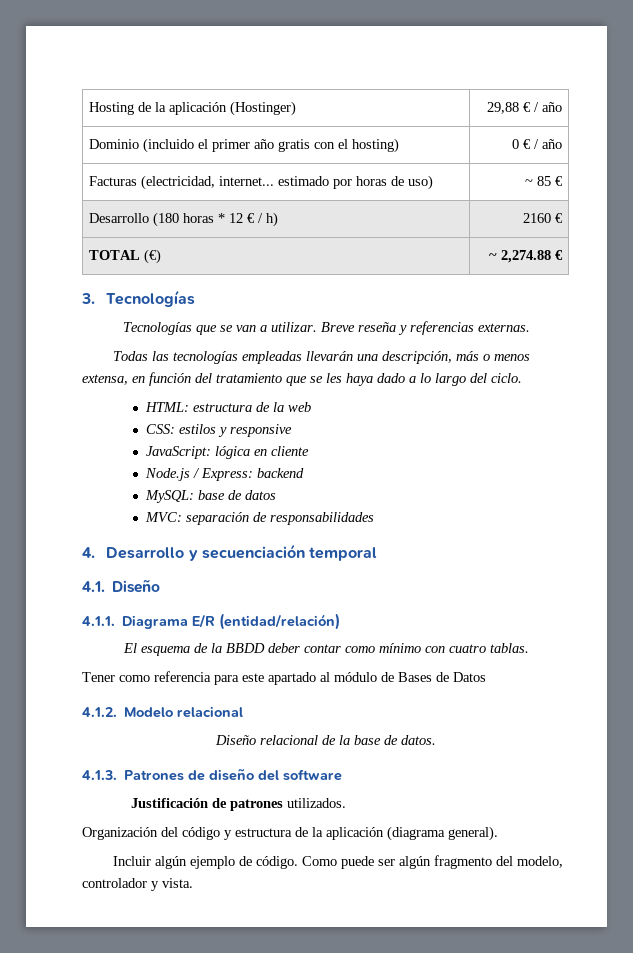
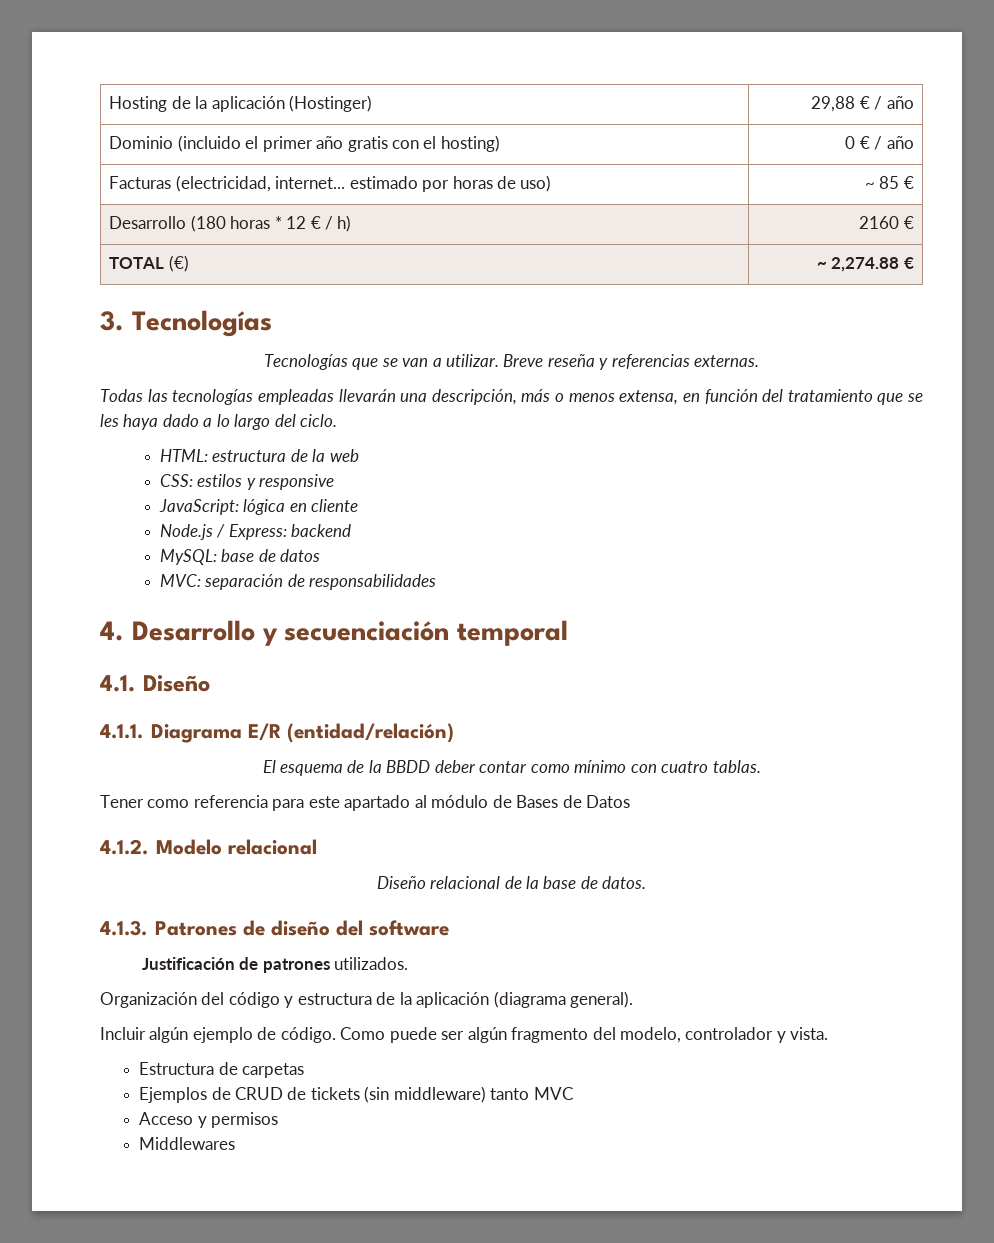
(193, 883) none -> [139,1062,304,1078] [139,1086,573,1103] [139,1112,278,1128] [139,1137,236,1150] // Estructura de carpetas // Ejemplos de CRUD de tickets (sin middleware) tanto MVC // Acceso y permisos // Middlewares

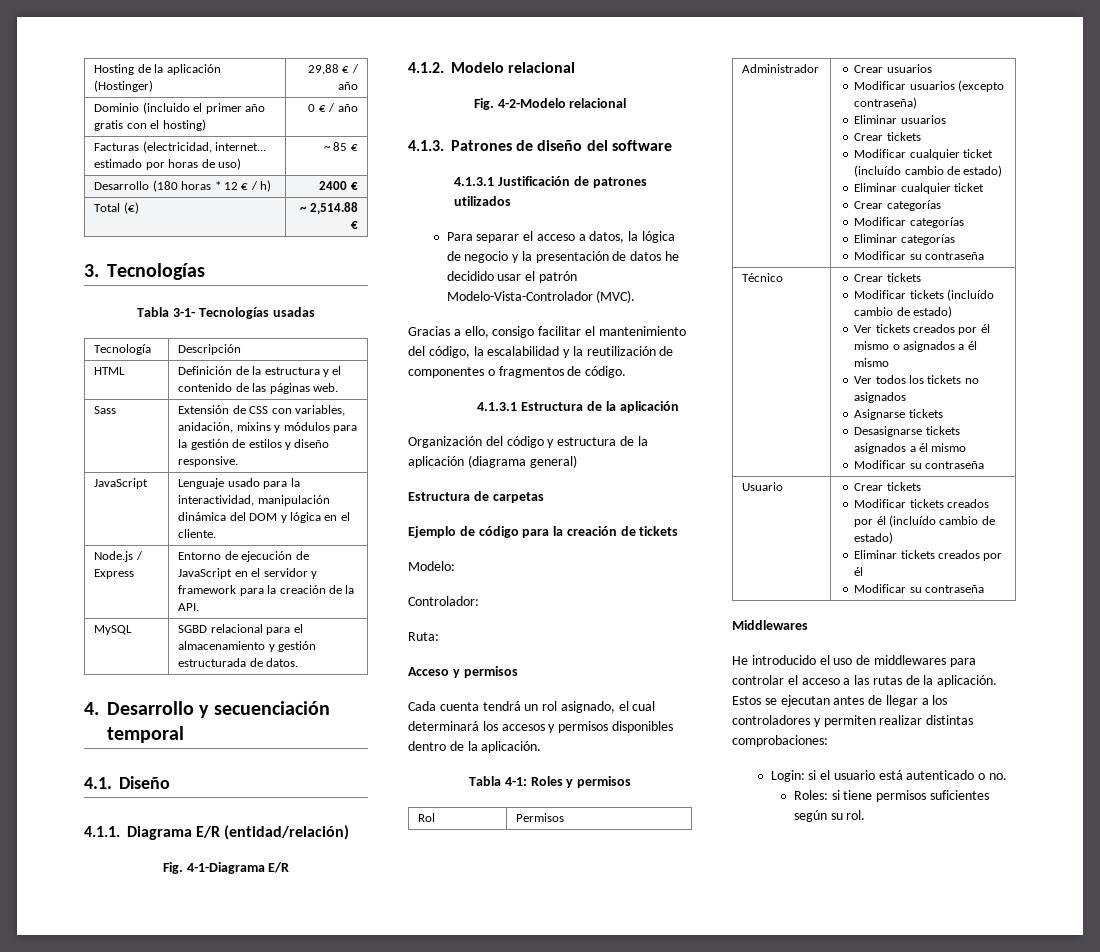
[859,216,914,229] [109,257,165,269] 2160 € // TOTAL -> [319,181,358,190] [94,203,121,212] 2400 € // Total
[831,257,900,272] 2,274.88 -> [309,202,358,214] 2,514.88
[263,354,760,370] [100,389,923,405] [100,414,338,430] [159,449,359,462] [159,474,335,490] [158,499,359,515] [159,524,352,540] [159,549,321,565] [159,574,437,590] Tecnologías que se van a utilizar. Breve reseña y referencias externas. // Todas las tecnologías empleadas llevarán una descripción, más o menos extensa, en función del tratamiento que se les haya dado a lo largo del ciclo. // HTML: estructura de la web // CSS: estilos y responsive // JavaScript: lógica en cliente // Node.js / Express: backend // MySQL: base de datos // MVC: separación de responsabilidades -> [137,307,315,319] [94,344,152,355] [178,344,242,355] [94,367,126,375] [178,366,342,377] [178,383,338,394] [94,406,117,414] [178,405,345,416] [178,422,357,433] [178,439,330,450] [178,456,239,467] [94,478,149,489] [178,478,300,489] [178,495,330,506] [178,512,350,523] [178,529,217,538] [94,551,143,562] [94,569,135,579] [178,551,309,562] [178,568,317,579] [178,585,355,596] [178,603,200,611] [94,625,133,635] [178,624,303,635] [178,641,317,652] [178,658,299,667] Tabla 3-1- Tecnologías usadas // Tecnología | Descripción // HTML | Definición de la estructura y el contenido de las páginas web. // Sass | Extensión de CSS con variables, anidación, mixins y módulos para la gestión de estilos y diseño responsive. // JavaScript | Lenguaje usado para la interactividad, manipulación dinámica del DOM y lógica en el cliente. // Node.js / Express | Entorno de ejecución de JavaScript en el servidor y framework para la creación de la API. // MySQL | SGBD relacional para el almacenamiento y gestión estructurada de datos.
[262,760,761,776] [100,795,631,811] El esquema de la BBDD deber contar como mínimo con cuatro tablas. // Tener como referencia para este apartado al módulo de Bases de Datos -> [162,862,290,874] Fig. 4-1-Diagrama E/R
[376,876,647,889] Diseño relacional de la base de datos. -> [473,98,627,110] Fig. 4-2-Modelo relacional
(450, 928) none -> [454,177,495,186] 4.1.3.1
[334,957,409,970] utilizados. -> [454,196,512,206] [446,231,676,243] [446,251,680,263] [446,271,577,283] [446,290,636,303] [408,326,686,338] [408,346,674,358] [408,366,627,378] [477,401,679,413] utilizados // Para separar el acceso a datos, la lógica de negocio y la presentación de datos he decidido usar el patrón Modelo-Vista-Controlador (MVC). // Gracias a ello, consigo facilitar el mantenimiento del código, la escalabilidad y la reutilización de componentes o fragmentos de código. // 4.1.3.1 Estructura de la aplicación
[570,991,634,1008] [100,1027,829,1043] [139,1062,304,1078] [139,1086,573,1103] [139,1112,278,1128] [139,1137,236,1150] general). // Incluir algún ejemplo de código. Como puede ser algún fragmento del modelo, controlador y vista. // Estructura de carpetas // Ejemplos de CRUD de tickets (sin middleware) tanto MVC // Acceso y permisos // Middlewares -> [529,455,577,468] [408,491,544,503] [408,526,679,538] [408,561,455,571] [408,596,479,606] [408,632,439,641] [408,666,518,678] [408,701,656,713] [408,721,673,733] [408,741,542,753] [468,776,632,788] [418,813,436,822] [516,813,565,822] [742,64,820,73] [854,64,932,73] [854,80,1004,92] [854,97,918,109] [854,115,946,124] [854,132,921,141] [854,149,993,160] [854,165,1003,177] [854,183,984,194] [854,200,941,211] [854,217,964,228] [854,234,955,245] [854,251,984,260] [742,273,784,282] [854,273,921,282] [854,289,994,301] [854,306,952,318] [854,324,990,335] [854,341,977,352] [854,358,890,367] [854,375,979,384] [854,392,907,403] [854,409,943,420] [854,426,960,437] [854,443,967,454] [854,460,984,469] [742,482,784,491] [854,482,921,491] [854,499,989,508] [854,515,995,527] [854,532,894,544] [854,550,1003,561] [854,567,864,576] [854,584,984,593] [732,620,808,630] [732,655,976,667] [732,675,998,687] [732,695,948,707] [732,715,974,727] [732,735,828,747] [770,770,1008,782] [793,790,989,802] [793,810,866,822] general) // Estructura de carpetas // Ejemplo de código para la creación de tickets // Modelo: // Controlador: // Ruta: // Acceso y permisos // Cada cuenta tendrá un rol asignado, el cual determinará los accesos y permisos disponibles dentro de la aplicación. // Tabla 4-1: Roles y permisos // Rol | Permisos // Administrador | Crear usuarios // Modificar usuarios (excepto contraseña) // Eliminar usuarios // Crear tickets // Modificar cualquier ticket (incluído cambio de estado) // Eliminar cualquier ticket // Crear categorías // Modificar categorías // Eliminar categorías // Modificar su contraseña // Técnico | Crear tickets // Modificar tickets (incluído cambio de estado) // Ver tickets creados por él mismo o asignados a él mismo // Ver todos los tickets no asignados // Asignarse tickets // Desasignarse tickets asignados a él mismo // Modificar su contraseña // Usuario | Crear tickets // Modificar tickets creados por él (incluído cambio de estado) // Eliminar tickets creados por él // Modificar su contraseña // Middlewares // He introducido el uso de middlewares para controlar el acceso a las rutas de la aplicación. Estos se ejecutan antes de llegar a los controladores y permiten realizar distintas comprobaciones: // Login: si el usuario está autenticado o no. // Roles: si tiene permisos suficientes según su rol.

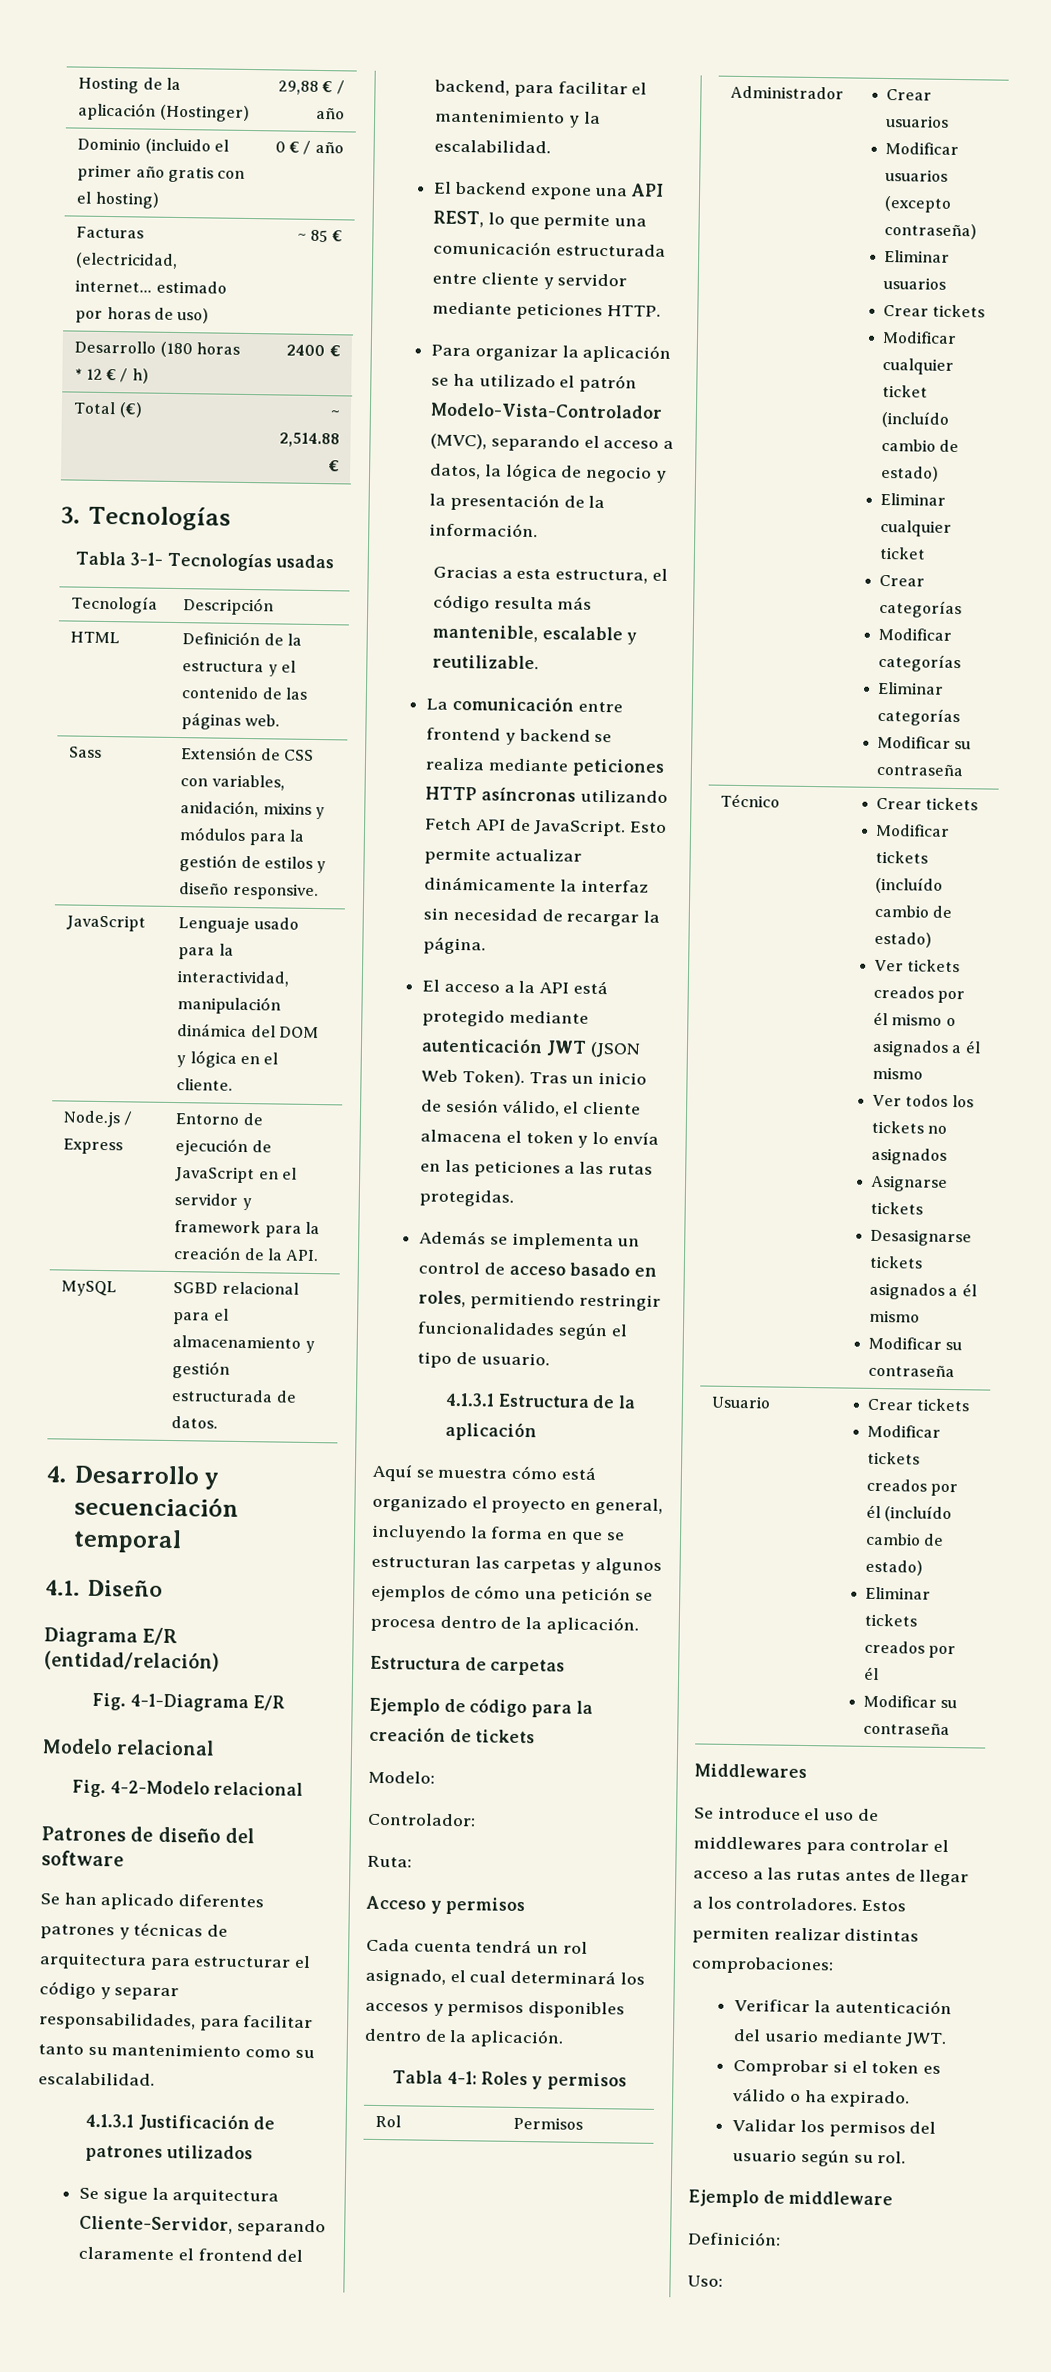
[84,826,120,837] 4.1.1. -> (163, 1587) none
[408,62,444,73] 4.1.2. -> (285, 1703) none
[408,140,444,151] 4.1.3. -> (304, 1788) none
(672, 145) none -> [40,1892,265,1911] [40,1922,229,1940] [39,1952,312,1971] [39,1981,180,2001] [39,2012,314,2032] [38,2043,315,2059] [38,2072,155,2086] // Se han aplicado diferentes patrones y técnicas de arquitectura para estructurar el código y separar responsabilidades, para facilitar tanto su mantenimiento como su escalabilidad.
[446,232,520,243] Para separar -> [79,2187,280,2206] [79,2215,326,2237] [78,2246,304,2262] [434,79,648,98] [435,109,601,128] [434,139,552,154] [434,181,665,200] [433,210,648,231] [433,240,666,257] [432,272,628,290] [432,301,661,320] [431,344,672,363] [431,373,638,393] [430,402,664,419] [430,433,580,452] Se sigue la arquitectura Cliente-Servidor, separando claramente el frontend del backend, para facilitar el mantenimiento y la escalabilidad. // El backend expone una API REST, lo que permite una comunicación estructurada entre cliente y servidor mediante peticiones HTTP. // Para organizar la aplicación se ha utilizado el patrón Modelo-Vista-Controlador (MVC), separando
[630,251,680,261] [446,271,577,283] [446,290,636,303] [408,326,686,338] [408,346,674,358] [408,366,627,378] datos he decidido usar el patrón Modelo-Vista-Controlador (MVC). // Gracias a ello, consigo facilitar el mantenimiento del código, la escalabilidad y la reutilización de componentes o fragmentos de código. -> [588,495,606,509] [429,522,539,538] [432,565,668,584] [432,594,593,613] [431,624,638,645] [431,654,539,670] [426,695,623,713] [426,727,613,745] [425,757,665,777] [425,786,668,803] [425,817,668,837] [424,847,582,865] [424,876,649,893] [423,907,661,927] [423,936,487,955] [422,979,608,995] [422,1009,589,1027] [421,1037,641,1058] [421,1069,648,1086] [421,1098,642,1117] [420,1129,659,1148] [420,1159,653,1178] [419,1189,515,1207] [419,1230,641,1251] [418,1261,658,1277] [418,1290,661,1311] [417,1321,628,1341] [417,1351,550,1368] la información. // Gracias a esta estructura, el código resulta más mantenible, escalable y reutilizable. // La comunicación entre frontend y backend se realiza mediante peticiones HTTP asíncronas utilizando Fetch API de JavaScript. Esto permite actualizar dinámicamente la interfaz sin necesidad de recargar la página. // El acceso a la API está protegido mediante autenticación JWT (JSON Web Token). Tras un inicio de sesión válido, el cliente almacena el token y lo envía en las peticiones a las rutas protegidas. // Además se implementa un control de acceso basado en roles, permitiendo restringir funcionalidades según el tipo de usuario.
[408,436,648,448] [408,455,577,468] Organización del código y estructura de la aplicación (diagrama general) -> [372,1463,597,1482] [372,1494,663,1515] [371,1524,625,1545] [371,1556,662,1575] [371,1584,653,1605] [370,1615,639,1635] Aquí se muestra cómo está organizado el proyecto en general, incluyendo la forma en que se estructuran las carpetas y algunos ejemplos de cómo una petición se procesa dentro de la aplicación.
[732,655,816,665] He introducido -> [694,1806,801,1820] Se introduce
[905,675,998,687] [732,695,830,707] de la aplicación. Estos se ejecutan -> (842, 1875) none
[732,715,821,727] controladores y -> [735,1897,907,1912] controladores. Estos
[770,770,1008,782] [793,790,989,802] [793,810,866,822] Login: si el usuario está autenticado o no. // Roles: si tiene permisos suficientes según su rol. -> [734,1999,952,2015] [733,2029,948,2048] [733,2059,942,2077] [732,2088,911,2108] [732,2119,937,2138] [732,2149,907,2167] [688,2189,894,2208] [688,2231,781,2246] [687,2275,723,2287] Verificar la autenticación del usario mediante JWT. // Comprobar si el token es válido o ha expirado. // Validar los permisos del usuario según su rol. // Ejemplo de middleware // Definición: // Uso:

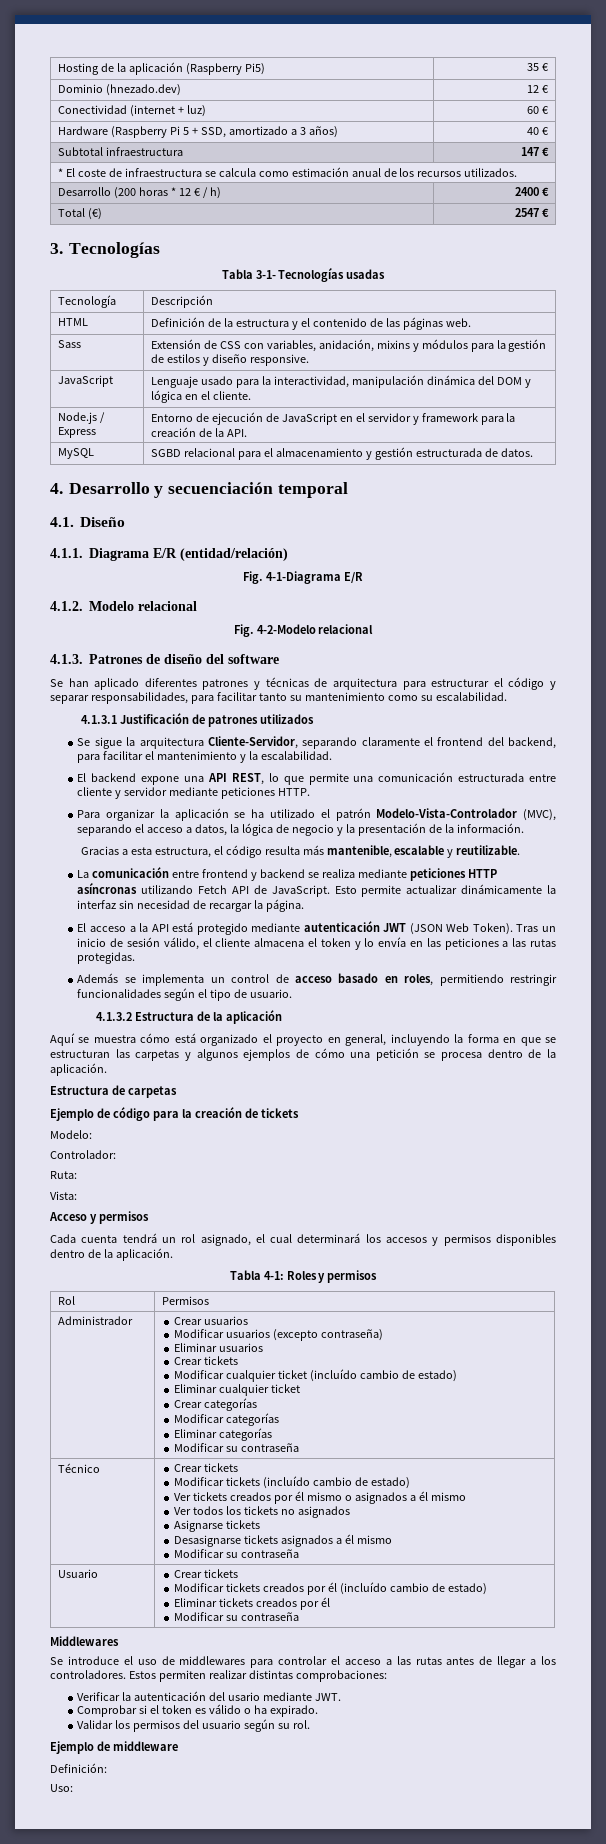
[159,104,250,122] [277,80,345,95] [315,107,345,120] (Hostinger) | 29,88 € / año -> [185,63,265,75] [527,63,550,71] (Raspberry Pi5) | 35 €
[144,138,230,155] [77,164,246,183] [76,191,160,209] [274,140,344,155] [76,226,145,239] [75,252,179,269] [75,279,227,294] [75,306,210,324] [296,229,343,243] [74,340,193,358] (incluido el primer año gratis con el hosting) | 0 € / año // Facturas (electricidad, internet... estimado por horas de uso) | ~ 85 € // Desarrollo (180 -> [105,84,181,96] [527,85,550,93] [57,105,206,117] [527,106,550,114] [57,126,338,138] [527,127,550,135] [57,147,183,156] [521,147,550,156] [57,167,518,177] [57,187,136,199] (hnezado.dev) | 12 € // Conectividad (internet + luz) | 60 € // Hardware (Raspberry Pi 5 + SSD, amortizado a 3 años) | 40 € // Subtotal infraestructura | 147 € // * El coste de infraestructura se calcula como estimación anual de los recursos utilizados. // Desarrollo (200
[329,410,340,418] [278,432,340,448] ~ 2,514.88 -> [515,208,540,217] 2547
(163, 1587) none -> [50,548,83,558] 4.1.1.
(285, 1703) none -> [50,601,83,611] 4.1.2.
(304, 1788) none -> [50,654,83,664] 4.1.3.
[444,1392,495,1407] 4.1.3.1 -> [96,1012,133,1021] 4.1.3.2
(412, 1861) none -> [50,1191,77,1200] // Vista:

